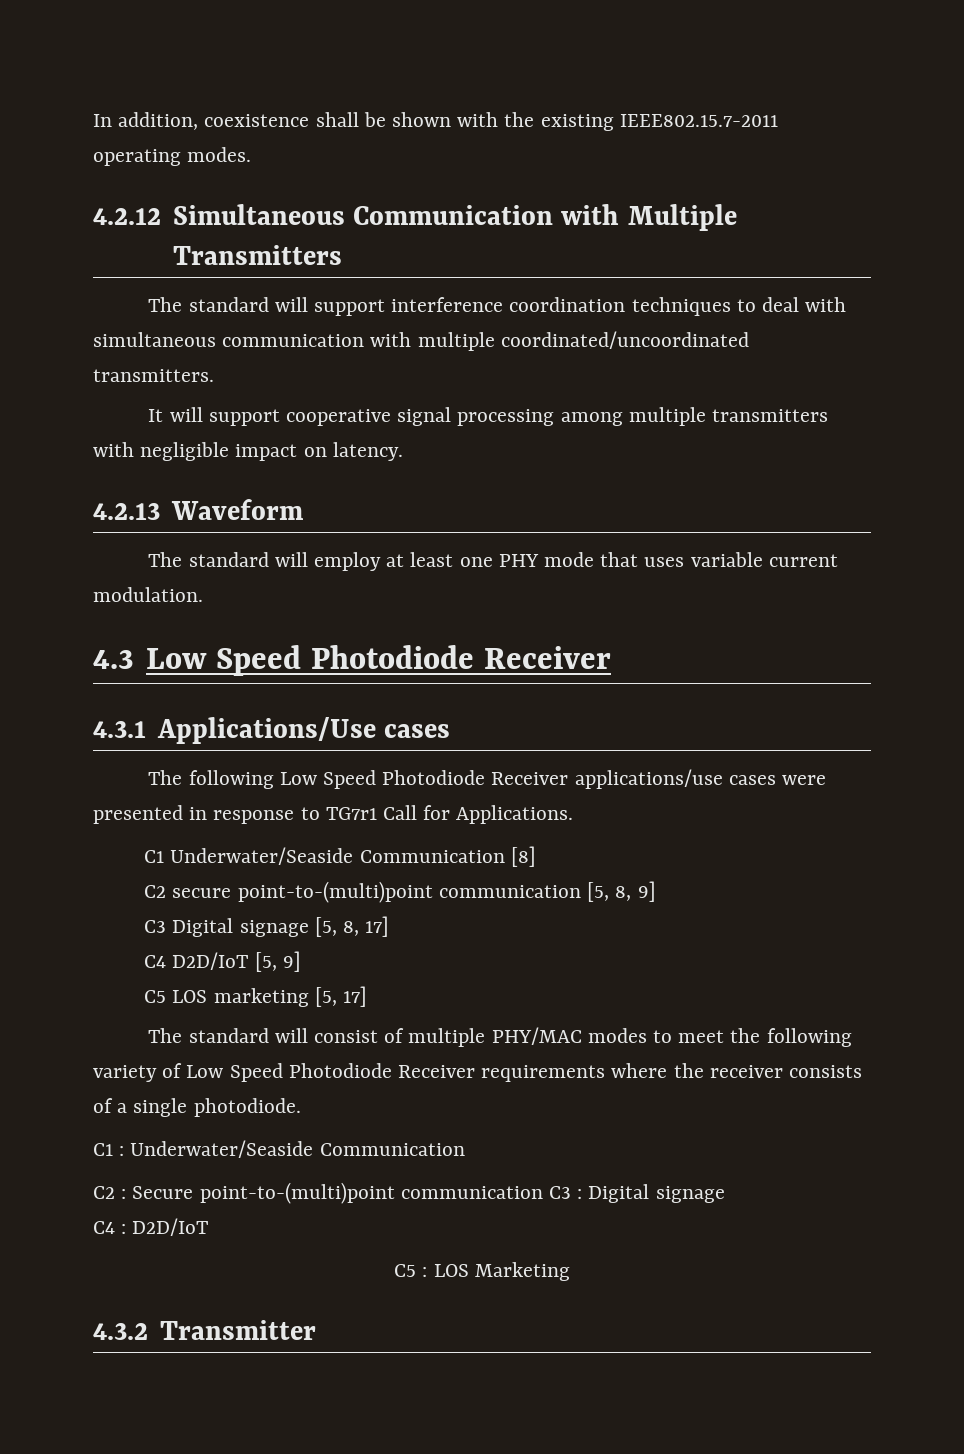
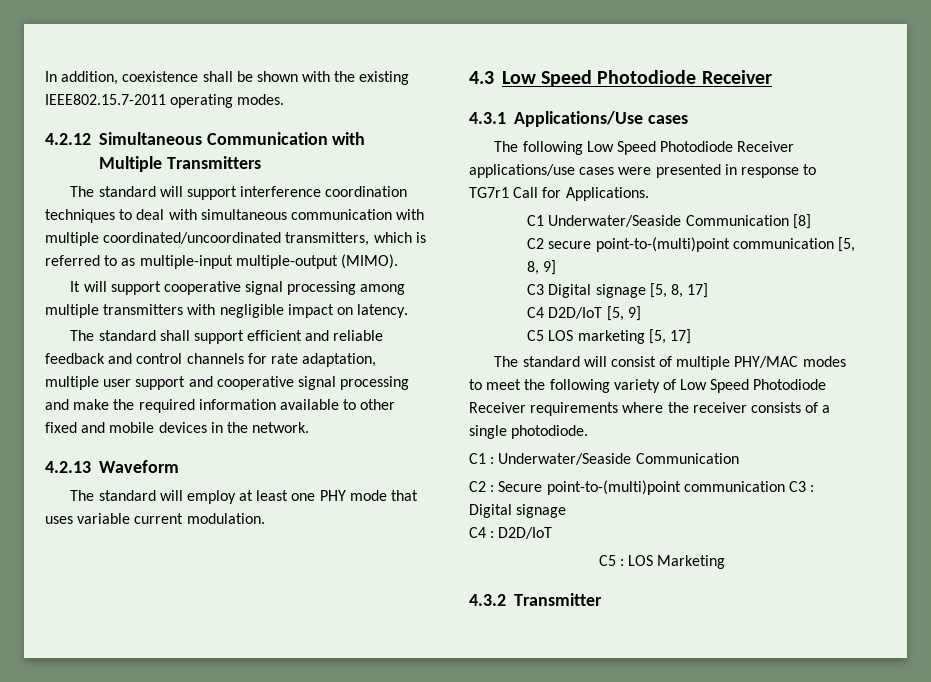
[93,369,214,382] transmitters. -> [285,232,426,246] [45,254,398,269] transmitters, which is referred to as multiple-input multiple-output (MIMO).
(403, 451) none -> [70,330,384,344] [45,353,377,367] [45,376,410,390] [45,399,396,413] [45,422,310,433] // The standard shall support efficient and reliable feedback and control channels for rate adaptation, multiple user support and cooperative signal processing and make the required information available to other fixed and mobile devices in the network.

